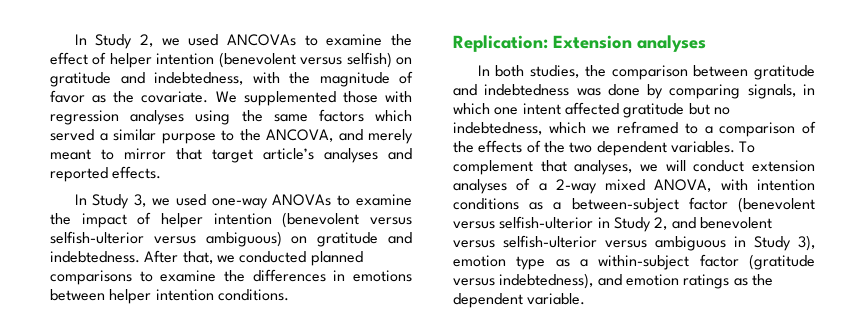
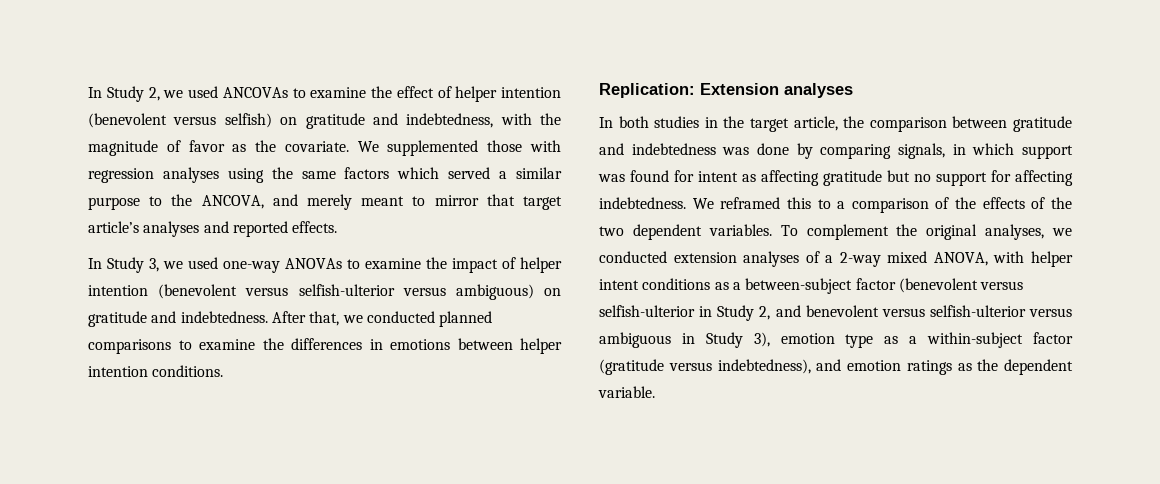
[530,65,580,78] studies, -> [654,116,838,132] studies in the target article,
[494,102,730,118] [453,121,679,135] one intent affected gratitude but no indebtedness, which we reframed -> [1022,145,1073,159] [598,170,1073,186] [599,197,811,209] support was found for intent as affecting gratitude but no support for affecting indebtedness. We reframed this
[540,160,745,175] that analyses, we will conduct -> [896,224,1072,240] [599,251,667,263] the original analyses, we conducted
[757,179,815,191] intention -> [1031,251,1073,267] [599,279,639,290] helper intent

